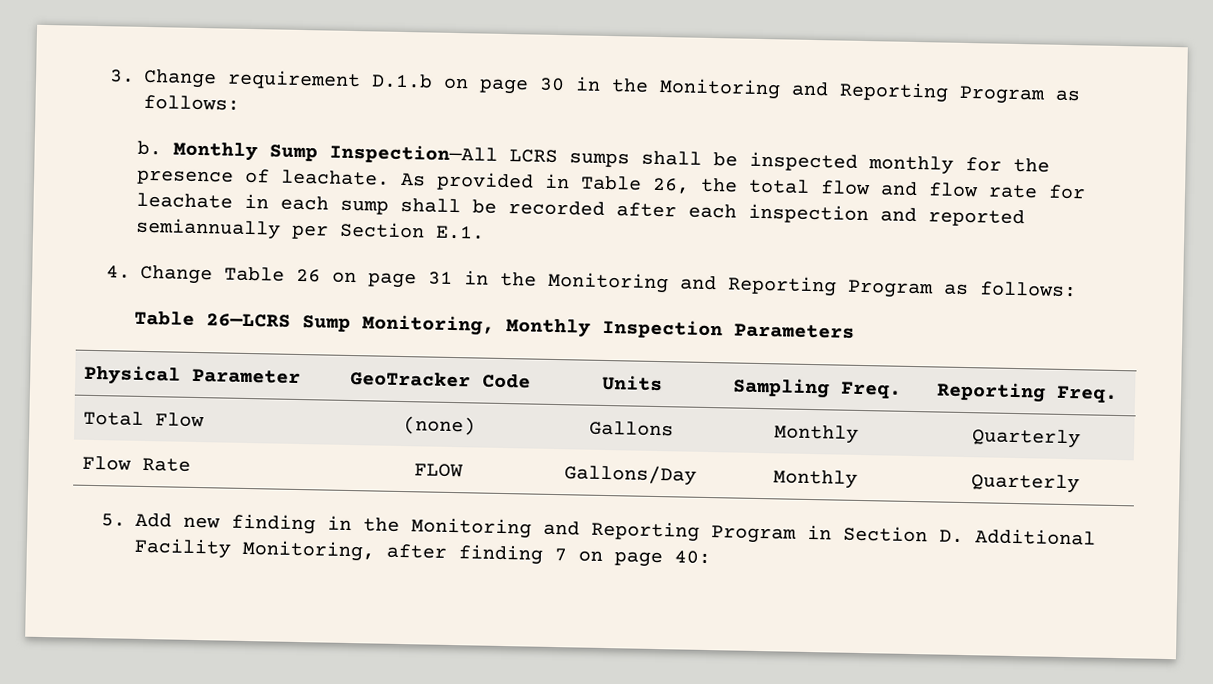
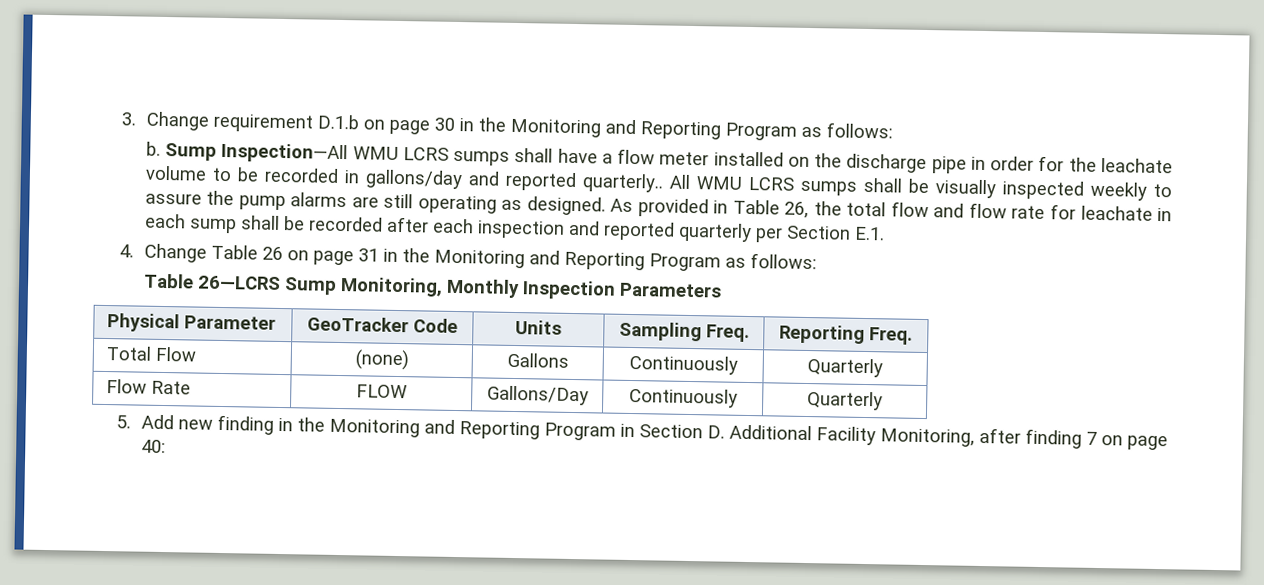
[172,141,258,162] Monthly -> (161, 148) none
[508,149,1050,175] [136,168,390,186] LCRS sumps shall be inspected monthly for the presence of leachate. -> [352,146,1173,174] [144,165,1172,201] [144,190,606,216] WMU LCRS sumps shall have a flow meter installed on the discharge pipe in order for the leachate volume to be recorded in gallons/day and reported quarterly.. All WMU LCRS sumps shall be visually inspected weekly to assure the pump alarms are still operating as designed.
[134,217,281,240] semiannually -> [677,222,752,243] quarterly
[774,424,859,444] Monthly -> [628,354,738,375] Continuously
[773,469,858,489] Monthly -> [628,387,738,408] Continuously

